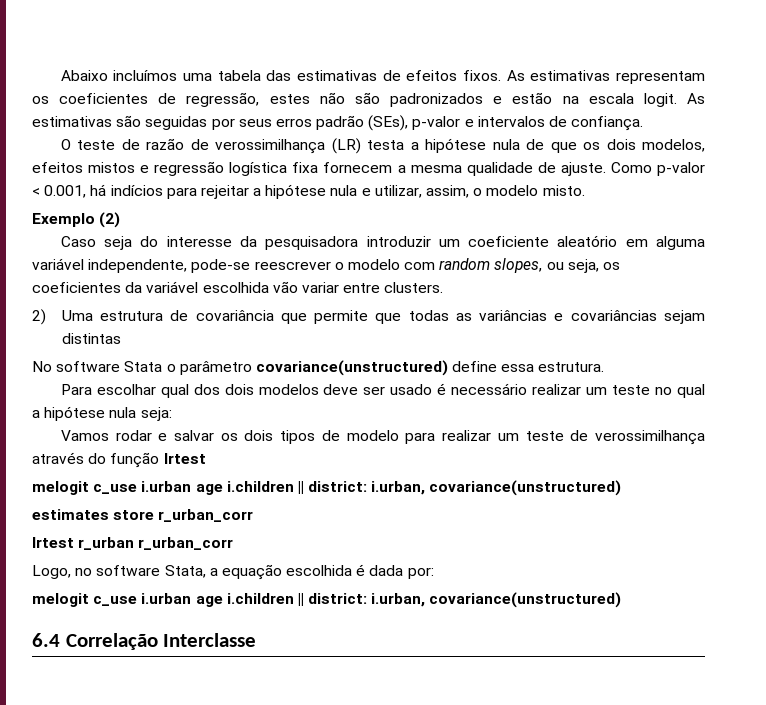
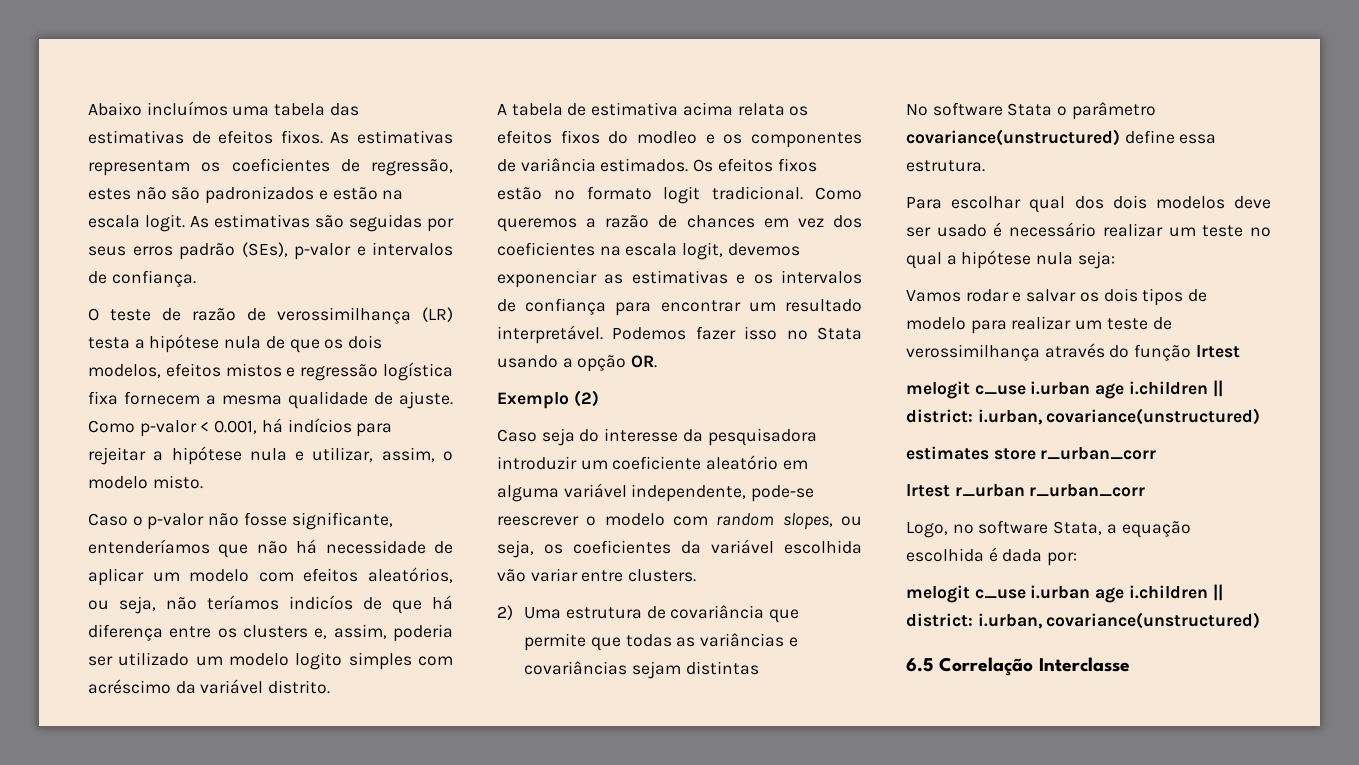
(585, 190) none -> [88,512,393,530] [88,539,453,558] [88,567,453,586] [88,595,453,614] [88,624,453,642] [88,652,453,670] [88,679,331,694] [497,102,809,116] [497,130,862,148] [497,158,817,172] [497,186,862,204] [497,215,862,232] [497,242,800,260] [497,270,862,288] [497,298,862,316] [497,325,862,344] [497,355,658,372] // Caso o p-valor não fosse significante, entenderíamos que não há necessidade de aplicar um modelo com efeitos aleatórios, ou seja, não teríamos indicíos de que há diferença entre os clusters e, assim, poderia ser utilizado um modelo logito simples com acréscimo da variável distrito. // A tabela de estimativa acima relata os efeitos fixos do modleo e os componentes de variância estimados. Os efeitos fixos estão no formato logit tradicional. Como queremos a razão de chances em vez dos coeficientes na escala logit, devemos exponenciar as estimativas e os intervalos de confiança para encontrar um resultado interpretável. Podemos fazer isso no Stata usando a opção OR.
[32,633,60,647] 6.4 -> [906,658,934,672] 6.5

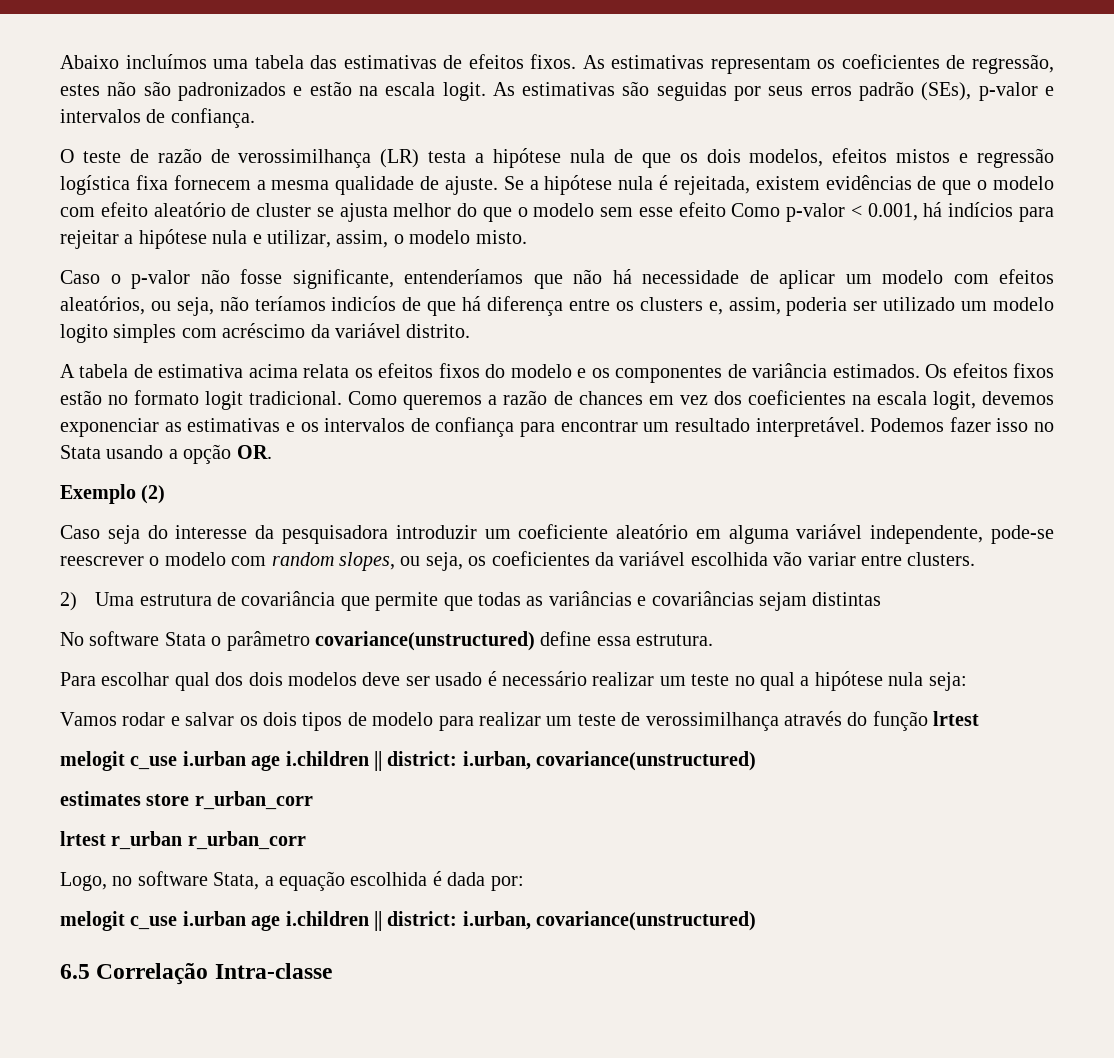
(453, 400) none -> [503,175,1055,195] [60,202,726,222] Se a hipótese nula é rejeitada, existem evidências de que o modelo com efeito aleatório de cluster se ajusta melhor do que o modelo sem esse efeito
[637,131,697,144] modleo -> [510,364,572,378] modelo
[1038,657,1130,672] Interclasse -> [214,963,332,979] Intra-classe

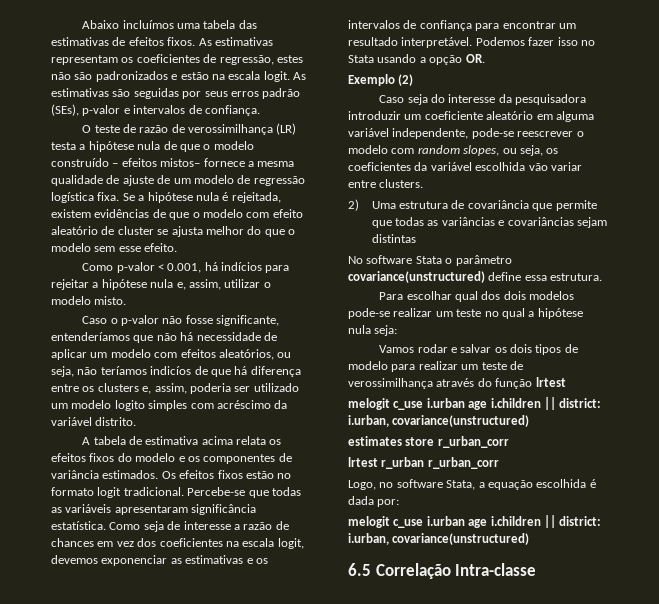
[679,148,1055,168] [60,175,498,195] os dois modelos, efeitos mistos e regressão logística fixa fornecem a mesma qualidade de ajuste. -> [203,141,254,150] [51,158,295,167] [51,175,305,186] [51,192,120,203] o modelo construído – efeitos mistos– fornece a mesma qualidade de ajuste de um modelo de regressão logística fixa.
[678,202,726,217] efeito -> [144,243,178,252] efeito. //
[252,230,389,248] e utilizar, assim, -> [176,279,261,290] e, assim, utilizar
[348,391,483,410] Como queremos -> [187,487,301,498] [51,504,257,515] [51,521,231,532] Percebe-se que todas as variáveis apresentaram significância estatística. Como seja de interesse
[362,671,587,686] deve ser usado é necessário -> [348,308,390,319] pode-se

